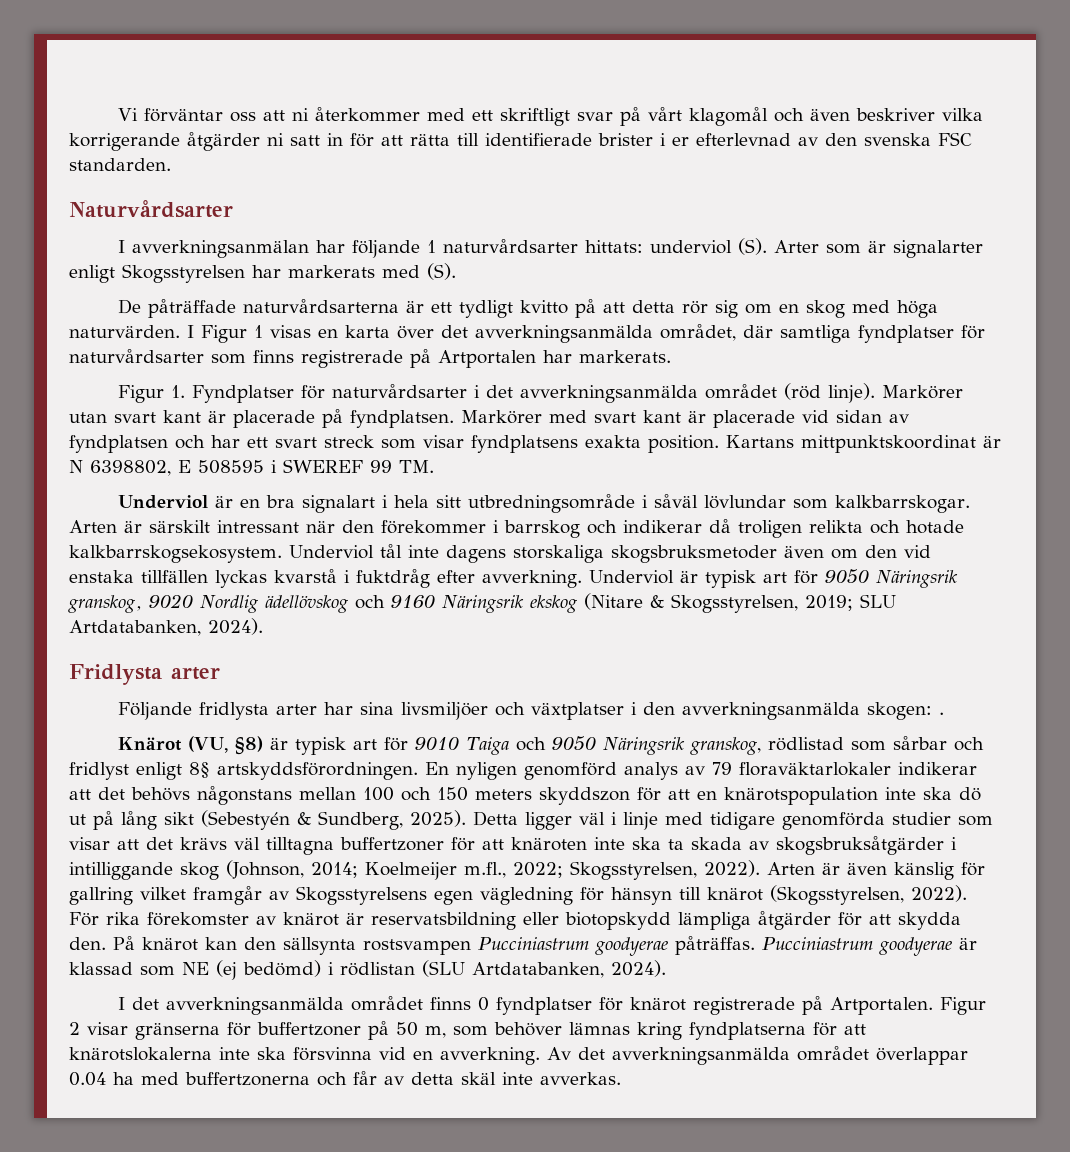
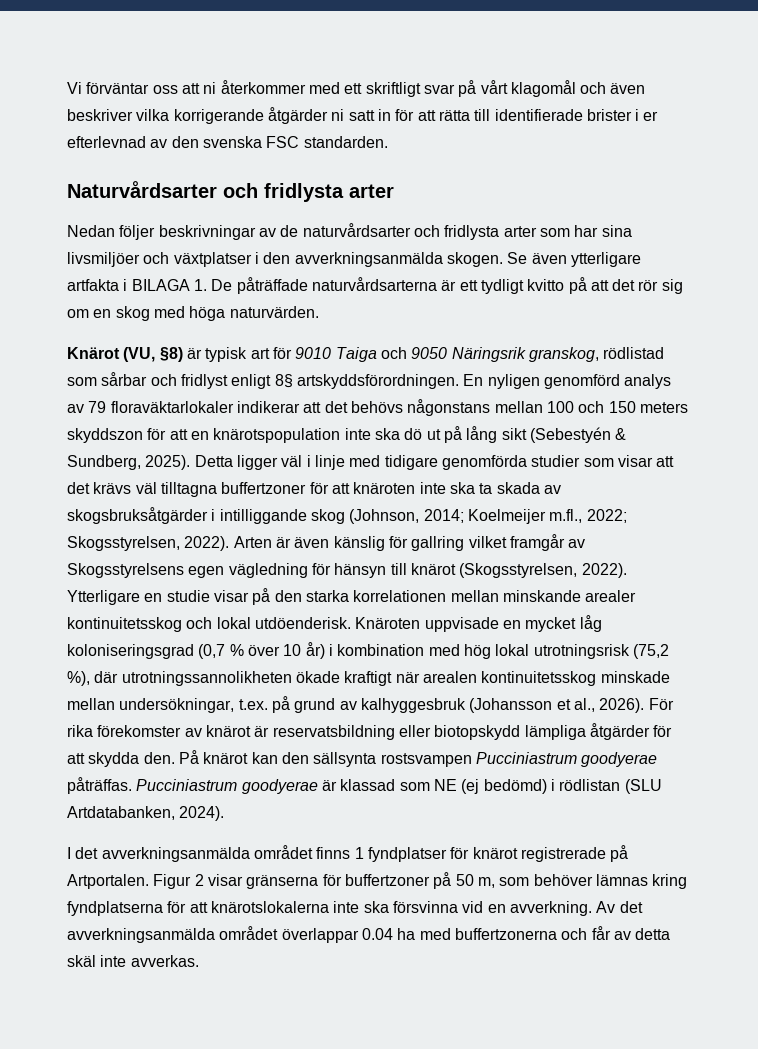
[117,238,983,258] [69,263,456,283] // I avverkningsanmälan har följande 1 naturvårdsarter hittats: underviol (S). Arter som är signalarter enligt Skogsstyrelsen har markerats med (S). // -> [223,183,394,202] [67,223,632,240] [67,252,641,267] [67,279,207,291] och fridlysta arter // Nedan följer beskrivningar av de naturvårdsarter och fridlysta arter som har sina livsmiljöer och växtplatser i den avverkningsanmälda skogen. Se även ytterligare artfakta i BILAGA 1.
[631,300,675,313] detta -> [612,279,636,291] det
[187,324,985,343] [69,349,671,368] [117,383,963,403] [69,409,909,428] [69,435,1001,453] [69,459,434,476] [117,494,970,513] [69,519,964,538] [69,544,931,563] [69,569,958,588] [68,593,896,613] [69,618,263,636] [69,664,220,685] [117,702,944,720] I Figur 1 visas en karta över det avverkningsanmälda området, där samtliga fyndplatser för naturvårdsarter som finns registrerade på Artportalen har markerats. // Figur 1. Fyndplatser för naturvårdsarter i det avverkningsanmälda området (röd linje). Markörer utan svart kant är placerade på fyndplatsen. Markörer med svart kant är placerade vid sidan av fyndplatsen och har ett svart streck som visar fyndplatsens exakta position. Kartans mittpunktskoordinat är N 6398802, E 508595 i SWEREF 99 TM. // Underviol är en bra signalart i hela sitt utbredningsområde i såväl lövlundar som kalkbarrskogar. Arten är särskilt intressant när den förekommer i barrskog och indikerar då troligen relikta och hotade kalkbarrskogsekosystem. Underviol tål inte dagens storskaliga skogsbruksmetoder även om den vid enstaka tillfällen lyckas kvarstå i fuktdråg efter avverkning. Underviol är typisk art för 9050 Näringsrik granskog, 9020 Nordlig ädellövskog och 9160 Näringsrik ekskog (Nitare & Skogsstyrelsen, 2019; SLU Artdatabanken, 2024). // Fridlysta arter // Följande fridlysta arter har sina livsmiljöer och växtplatser i den avverkningsanmälda skogen: . -> (319, 312) none
(967, 893) none -> [67,588,637,605] [67,615,602,632] [67,642,669,659] [67,671,670,686] [67,696,645,713] Ytterligare en studie visar på den starka korrelationen mellan minskande arealer kontinuitetsskog och lokal utdöenderisk. Knäroten uppvisade en mycket låg koloniseringsgrad (0,7 % över 10 år) i kombination med hög lokal utrotningsrisk (75,2 %), där utrotningssannolikheten ökade kraftigt när arealen kontinuitetsskog minskade mellan undersökningar, t.ex. på grund av kalhyggesbruk (Johansson et al., 2026).
[477,997,489,1011] 0 -> [354,847,364,859] 1

